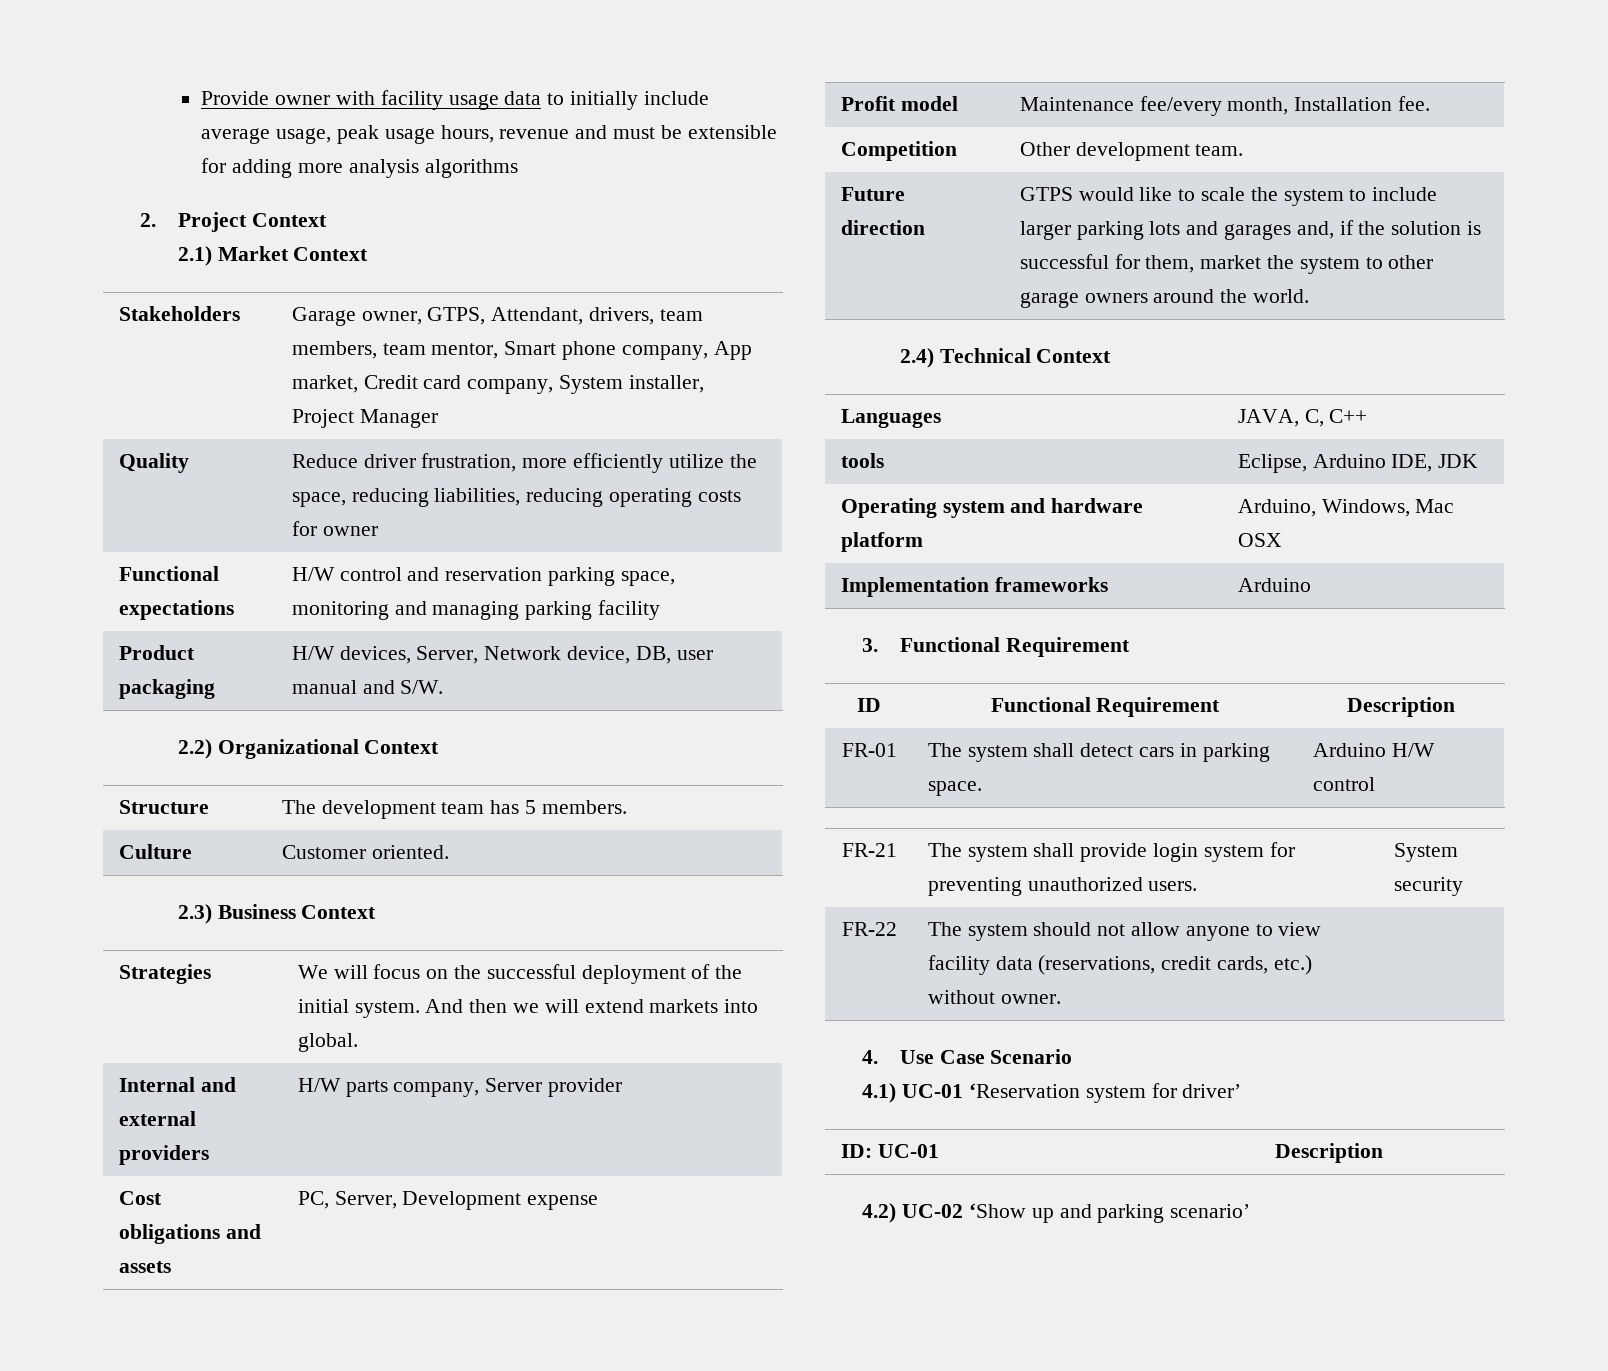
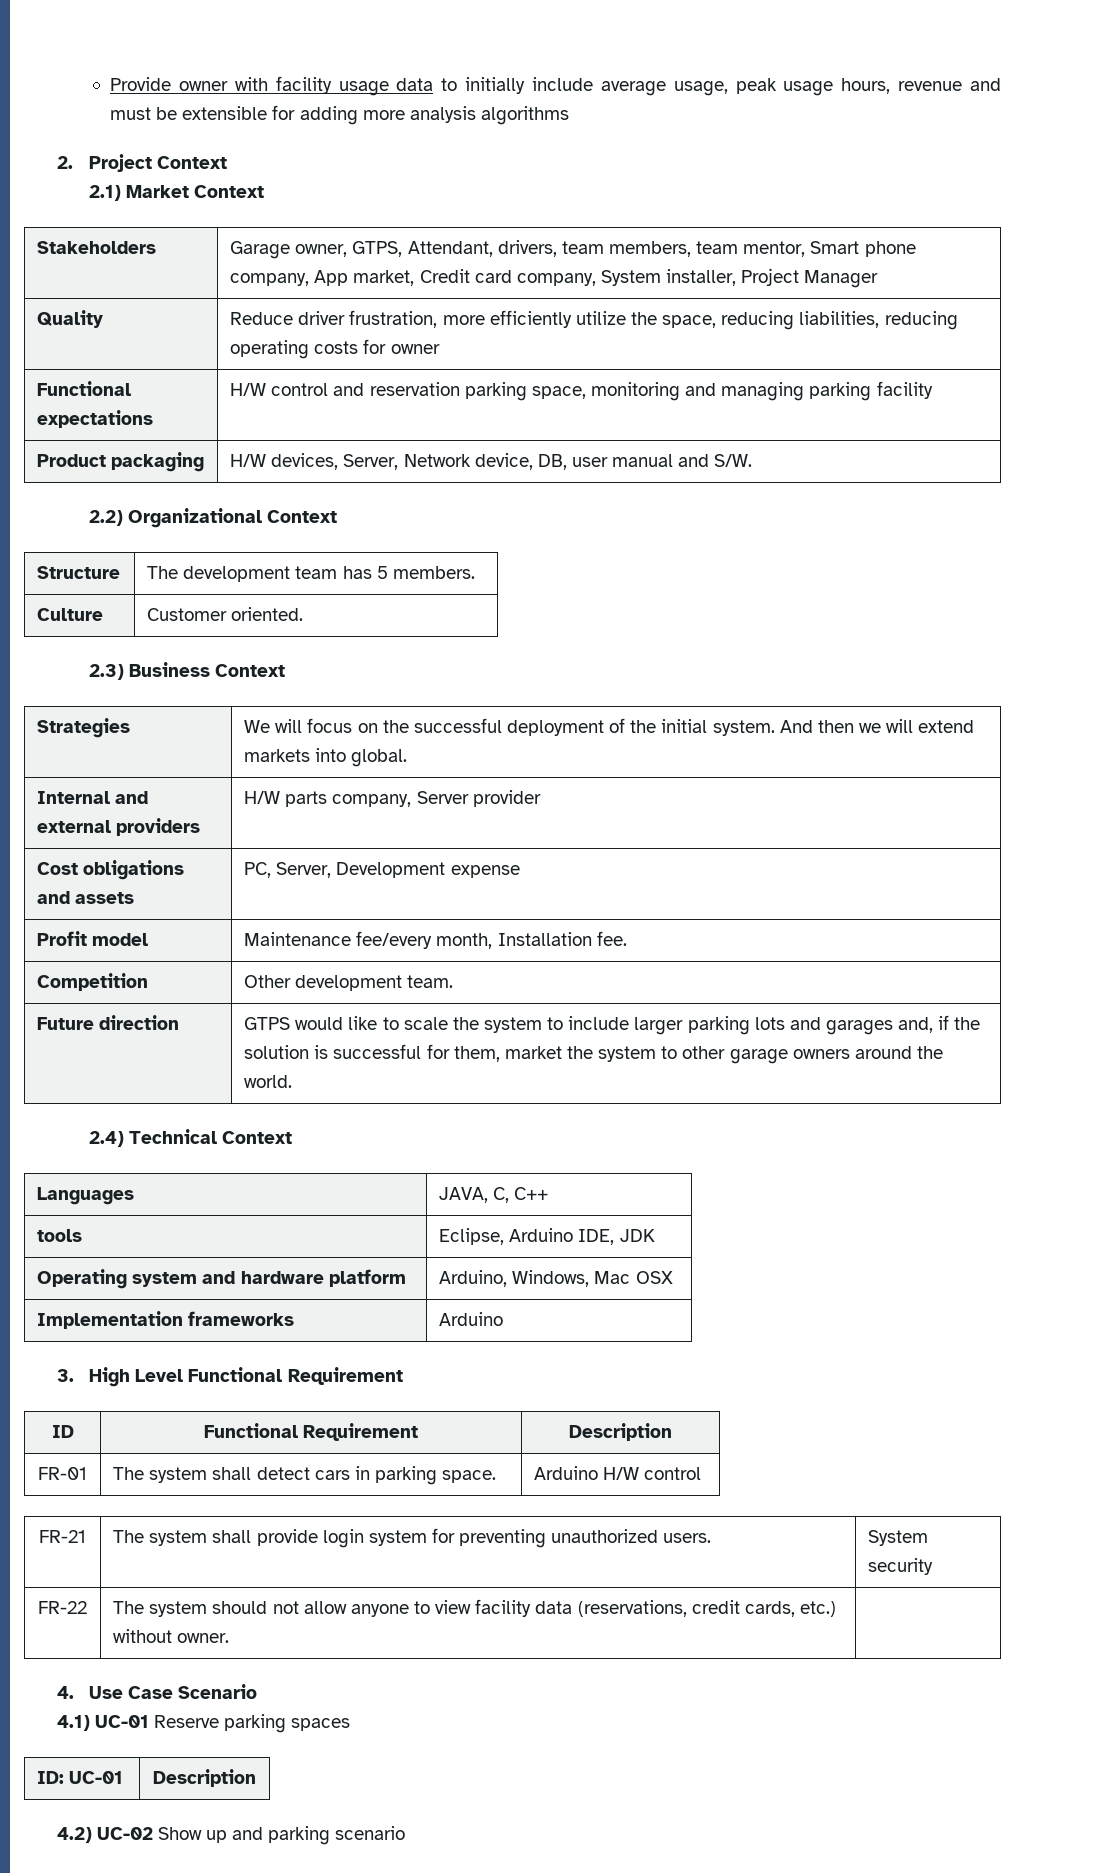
(879, 645) none -> [89,1367,184,1387] High Level
[968,1083,1242,1103] ‘Reservation system for driver’ -> [153,1714,351,1733] Reserve parking spaces
[968,1203,1026,1218] ‘Show -> [157,1827,202,1840] Show
[1170,1204,1251,1218] scenario’ -> [335,1826,406,1840] scenario

